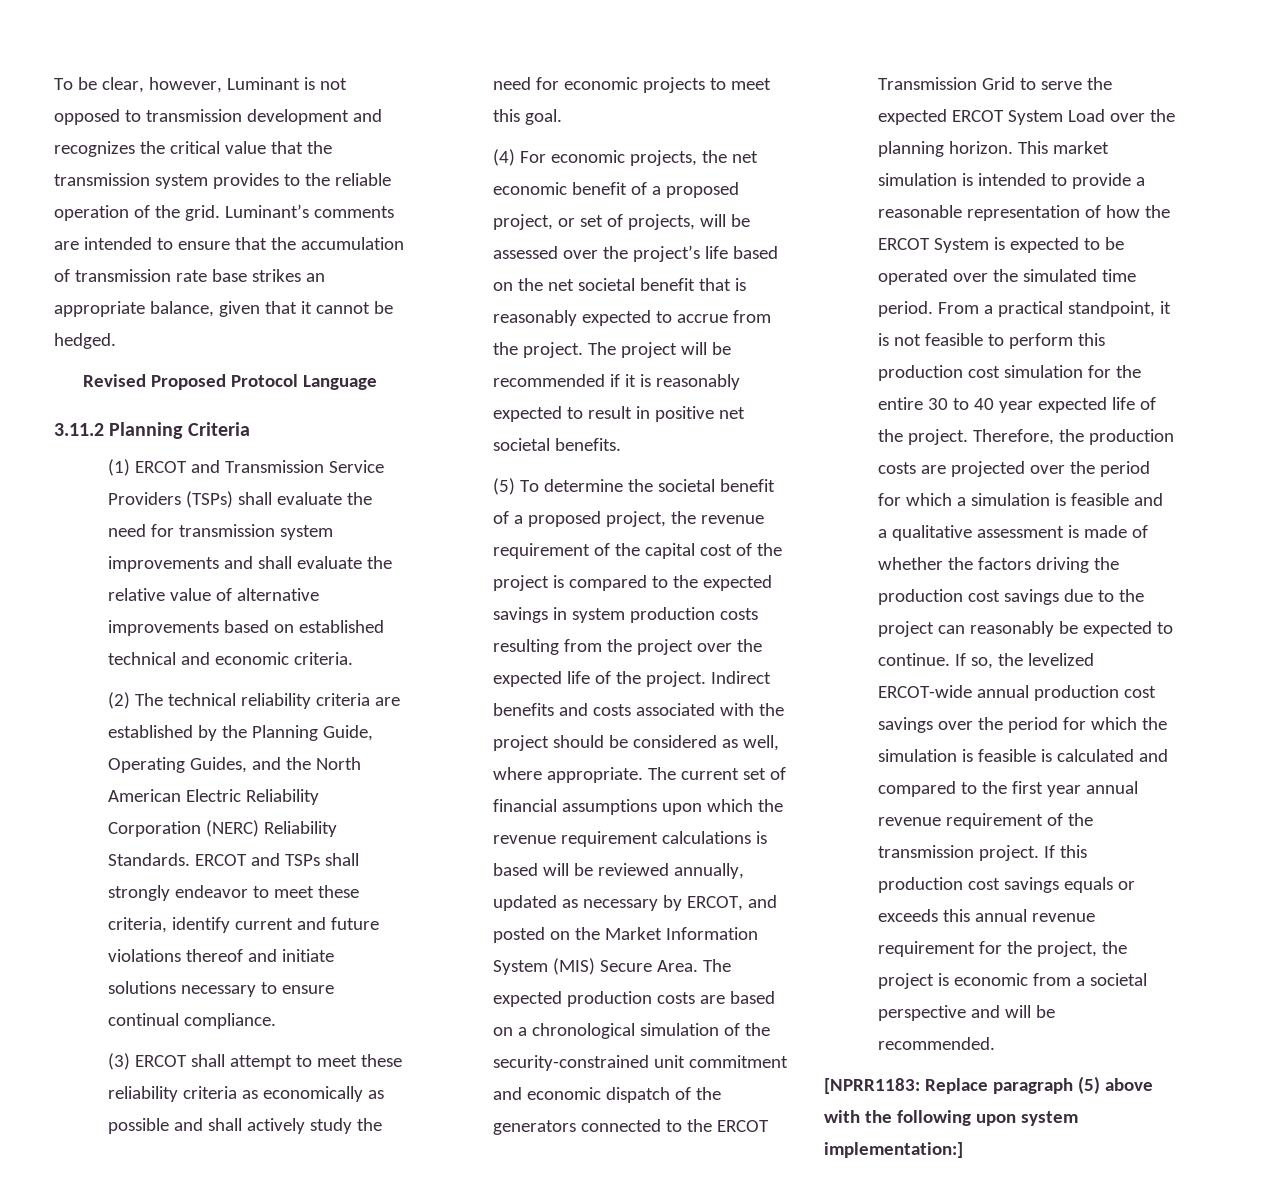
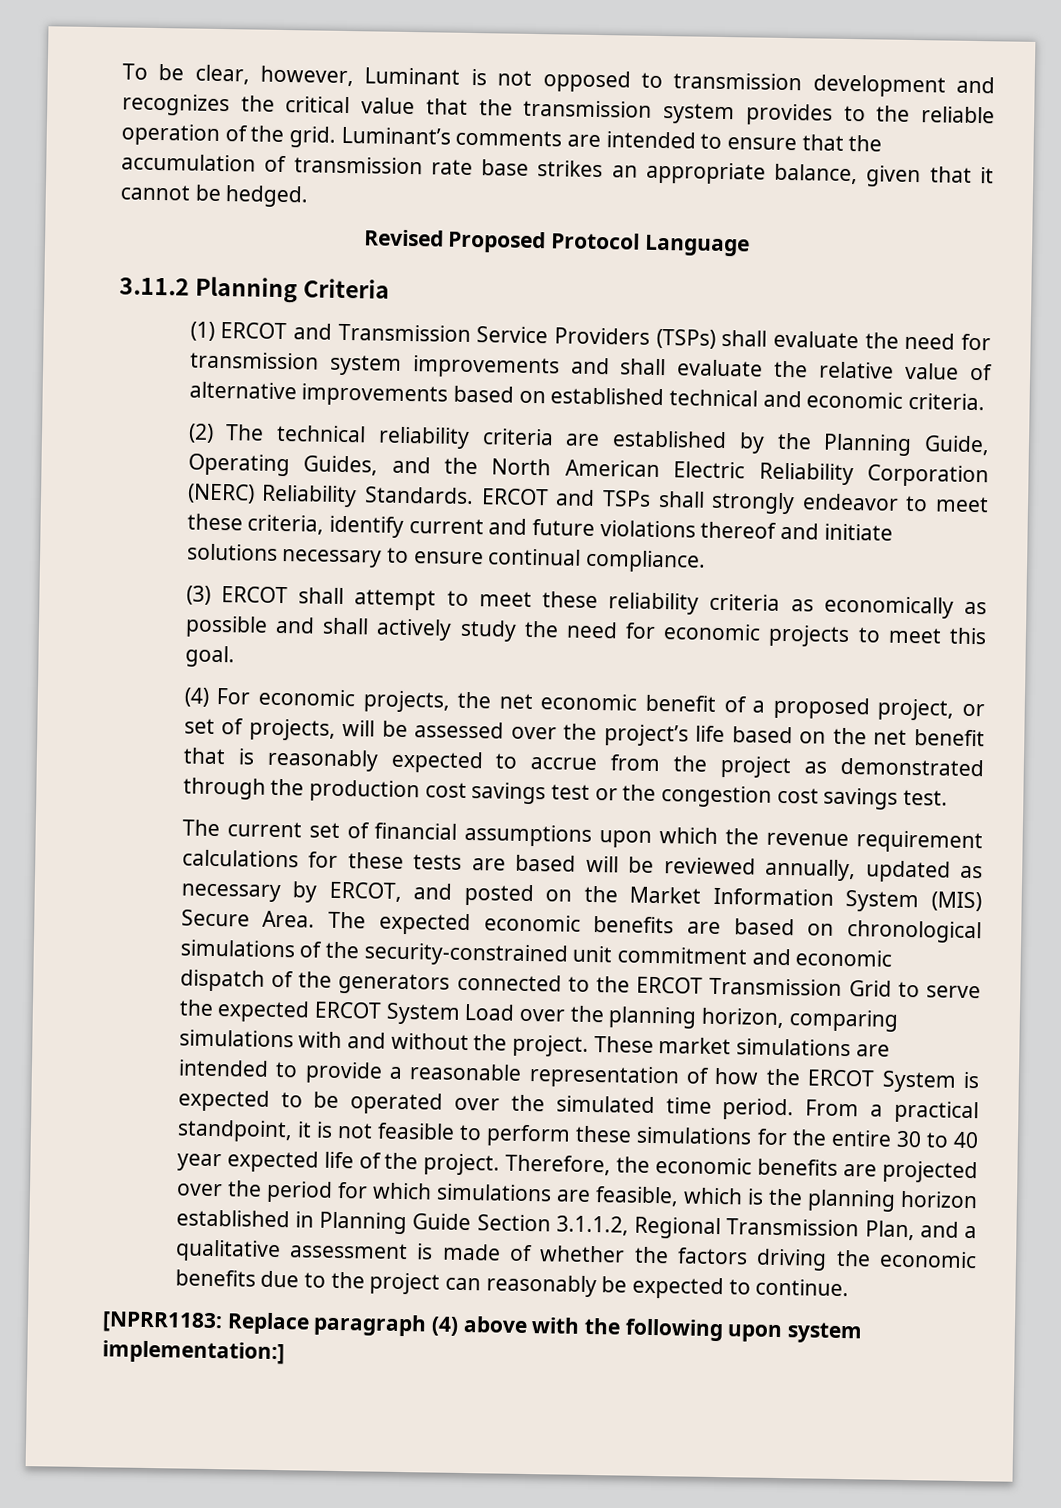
[578,278,636,291] societal -> (908, 737) none
[523,342,732,358] [493,374,741,390] [493,406,746,422] [493,438,622,451] [493,478,776,495] [493,511,765,527] [493,543,783,559] [493,575,773,591] [493,607,759,623] [493,639,763,655] [493,671,772,687] [493,703,785,716] [493,735,780,751] [493,767,644,783] project. The project will be recommended if it is reasonably expected to result in positive net societal benefits. // (5) To determine the societal benefit of a proposed project, the revenue requirement of the capital cost of the project is compared to the expected savings in system production costs resulting from the project over the expected life of the project. Indirect benefits and costs associated with the project should be considered as well, where appropriate. -> [720,756,984,779] [182,777,949,810] project as demonstrated through the production cost savings test or the congestion cost savings test. //
[756,831,768,844] is -> [308,851,506,871] for these tests are
[567,991,696,1007] production costs -> [483,914,675,934] economic benefits
[518,1023,720,1039] a chronological simulation -> [847,920,982,944] [179,939,295,958] chronological simulations
[949,141,1110,154] [878,173,974,186] horizon. This market simulation is -> [701,1007,898,1032] [178,1029,890,1057] horizon, comparing simulations with and without the project. These market simulations are
[1078,333,1106,346] [878,365,1084,381] this production cost simulation -> [575,1125,753,1145] these simulations
[1089,429,1175,445] [878,462,917,474] production costs -> [655,1157,839,1176] economic benefits
[957,493,1130,506] a simulation is feasible -> [435,1183,978,1212] [175,1209,915,1241] simulations are feasible, which is the planning horizon established in Planning Guide Section 3.1.1.2, Regional Transmission Plan,
[878,589,1060,605] production cost savings -> [878,1250,977,1269] [174,1269,256,1287] economic benefits
[955,653,1095,669] [878,685,1157,701] [878,717,1168,733] [878,749,1169,762] [878,781,1139,797] [878,813,1094,829] [878,845,1088,861] [878,877,1136,893] [878,909,1096,922] [878,941,1128,957] [878,973,1148,989] [878,1005,1056,1021] [878,1037,996,1050] If so, the levelized ERCOT-wide annual production cost savings over the period for which the simulation is feasible is calculated and compared to the first year annual revenue requirement of the transmission project. If this production cost savings equals or exceeds this annual revenue requirement for the project, the project is economic from a societal perspective and will be recommended. -> (850, 1287) none
[1077,1076,1100,1094] (5) -> [431,1316,460,1336] (4)

